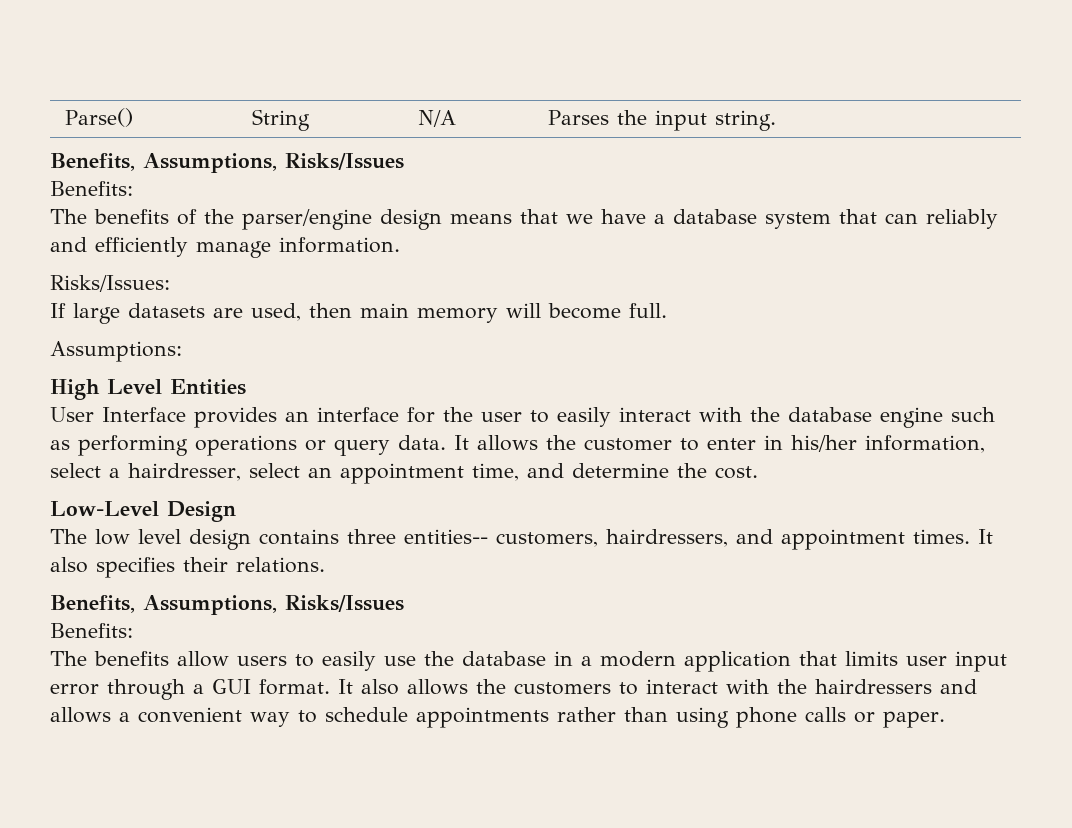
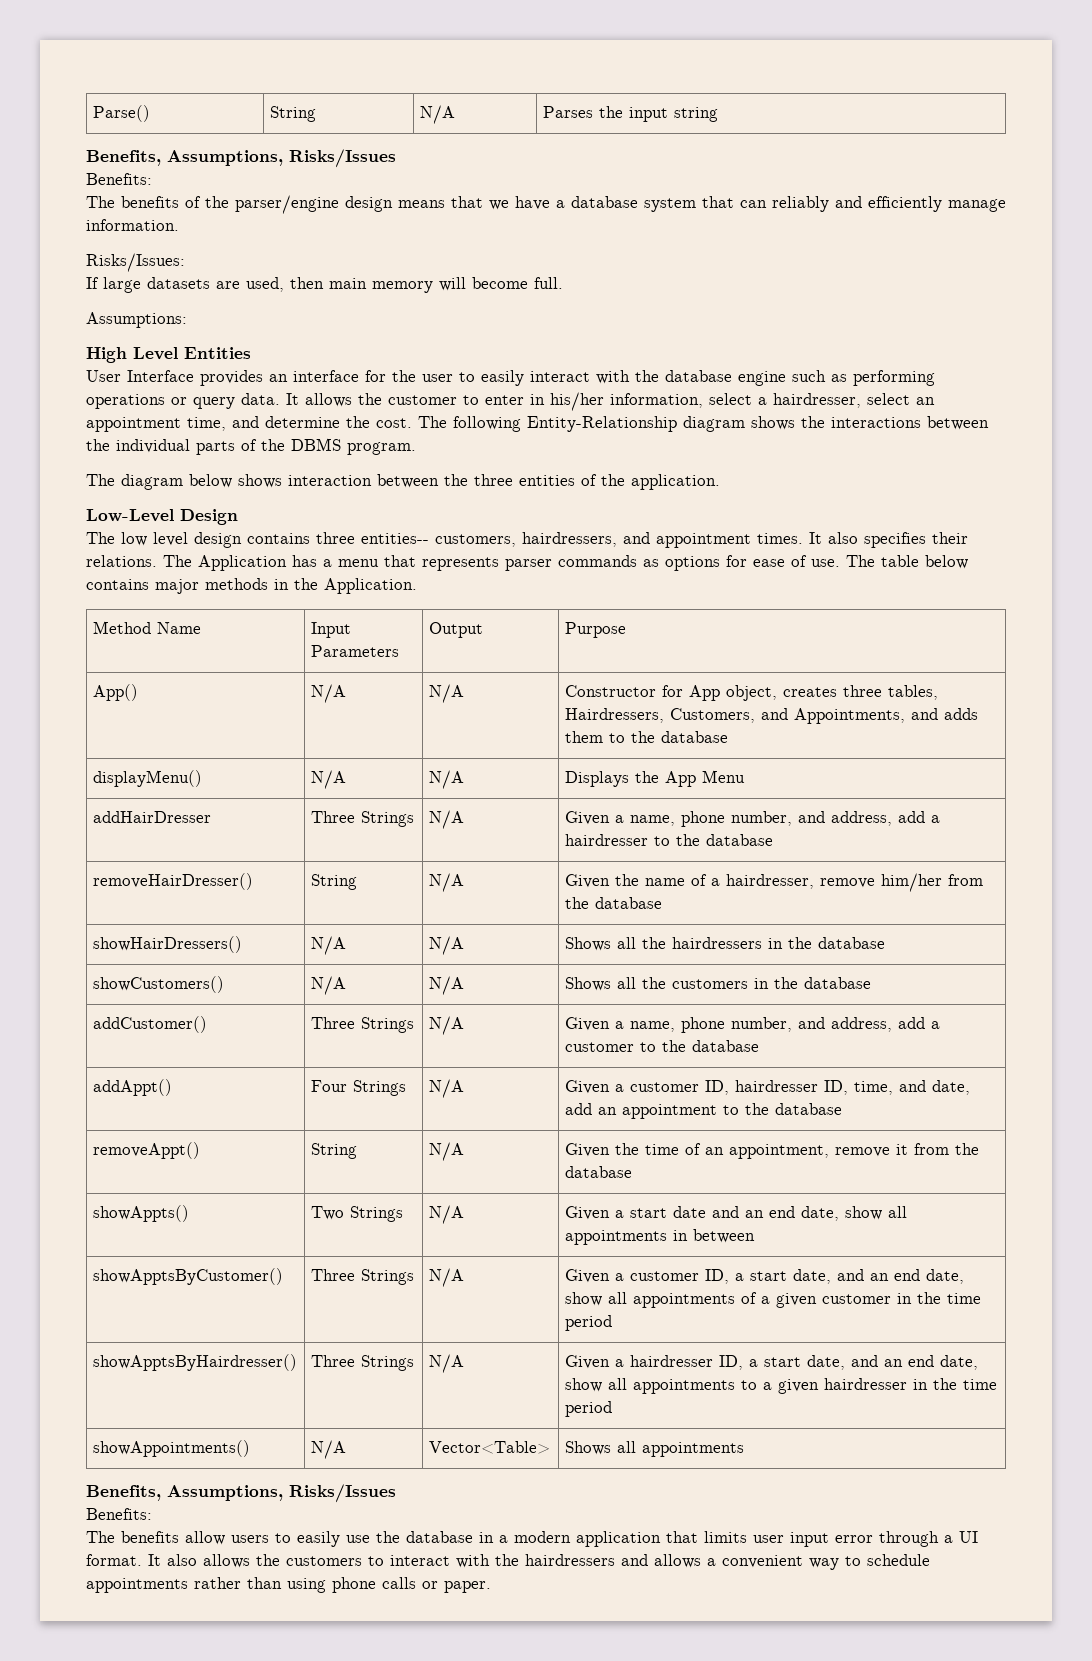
[714,110,776,131] string. -> [673,107,718,122] string
(758, 472) none -> [418,416,989,432] [86,438,416,455] [86,474,720,490] The following Entity-Relationship diagram shows the interactions between the individual parts of the DBMS program. // The diagram below shows interaction between the three entities of the application.
(325, 565) none -> [163,555,968,571] [86,578,417,594] [92,621,201,634] [310,622,351,638] [310,645,399,657] [428,622,483,638] [564,622,626,638] [92,684,138,701] [310,684,346,703] [428,684,464,703] [564,685,938,701] [564,708,978,724] [564,731,728,743] [92,770,202,787] [310,770,346,789] [428,770,464,789] [564,770,745,787] [92,811,211,823] [310,811,414,827] [428,810,464,829] [564,811,940,827] [564,834,773,846] [92,873,253,890] [310,874,357,890] [428,873,464,892] [564,873,983,892] [564,897,662,909] [92,936,242,953] [310,936,346,955] [428,936,464,955] [564,937,885,951] [92,976,224,993] [310,976,346,995] [428,976,464,995] [564,977,871,991] [92,1016,207,1033] [310,1017,414,1033] [428,1016,464,1035] [564,1017,940,1033] [564,1040,759,1052] [92,1079,172,1096] [310,1080,406,1096] [428,1079,464,1098] [564,1080,970,1095] [564,1103,842,1119] [92,1142,200,1159] [310,1143,357,1159] [428,1142,464,1161] [564,1143,979,1159] [564,1166,632,1178] [92,1205,189,1222] [310,1206,403,1222] [428,1205,464,1224] [564,1206,907,1221] [564,1229,755,1245] [92,1268,283,1285] [310,1269,414,1285] [428,1268,464,1287] [564,1269,964,1284] [564,1292,981,1308] [564,1315,612,1331] [92,1354,297,1371] [310,1355,414,1371] [428,1354,464,1373] [564,1355,978,1370] [564,1378,997,1394] [564,1401,612,1417] [92,1440,250,1457] [310,1440,346,1459] [428,1441,550,1454] [564,1441,744,1457] The Application has a menu that represents parser commands as options for ease of use. The table below contains major methods in the Application. // Method Name | Input Parameters | Output | Purpose // App() | N/A | N/A | Constructor for App object, creates three tables, Hairdressers, Customers, and Appointments, and adds them to the database // displayMenu() | N/A | N/A | Displays the App Menu // addHairDresser | Three Strings | N/A | Given a name, phone number, and address, add a hairdresser to the database // removeHairDresser() | String | N/A | Given the name of a hairdresser, remove him/her from the database // showHairDressers() | N/A | N/A | Shows all the hairdressers in the database // showCustomers() | N/A | N/A | Shows all the customers in the database // addCustomer() | Three Strings | N/A | Given a name, phone number, and address, add a customer to the database // addAppt() | Four Strings | N/A | Given a customer ID, hairdresser ID, time, and date, add an appointment to the database // removeAppt() | String | N/A | Given the time of an appointment, remove it from the database // showAppts() | Two Strings | N/A | Given a start date and an end date, show all appointments in between // showApptsByCustomer() | Three Strings | N/A | Given a customer ID, a start date, and an end date, show all appointments of a given customer in the time period // showApptsByHairdresser() | Three Strings | N/A | Given a hairdresser ID, a start date, and an end date, show all appointments to a given hairdresser in the time period // showAppointments() | N/A | Vector<Table> | Shows all appointments
[212,679,251,694] GUI -> [959,1531,978,1543] UI

